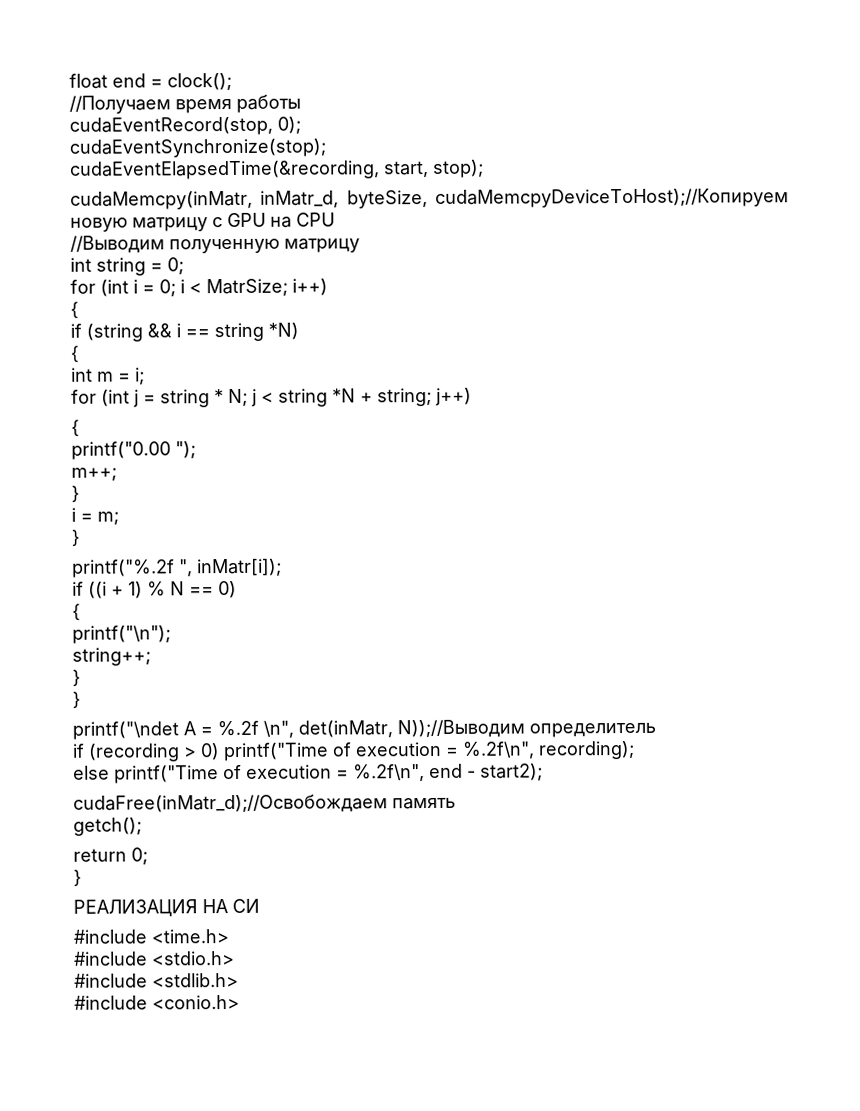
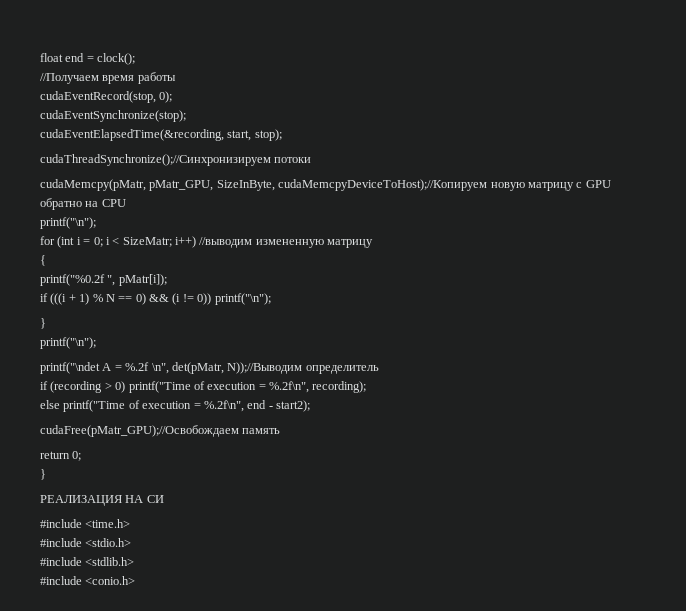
[70,190,428,210] cudaMemcpy(inMatr, inMatr_d, byteSize, -> [40,154,312,166] [40,179,275,191] cudaThreadSynchronize();//Синхронизируем потоки // cudaMemcpy(pMatr, pMatr_GPU, SizeInByte,
(266, 220) none -> [40,198,82,210] обратно
[70,235,360,254] [70,257,184,276] //Выводим полученную матрицу // int string = 0; -> [40,217,96,229] printf("\n");
[206,278,288,297] MatrSize; -> [122,237,172,247] SizeMatr;
[70,301,79,319] [70,322,299,342] [70,345,80,363] [71,367,145,385] [71,387,472,408] [71,419,80,437] [71,441,196,460] [71,467,117,481] [71,485,80,503] [71,507,119,525] [71,529,80,547] [72,558,282,578] [72,581,107,599] // { // if (string && i == string *N) // { // int m = i; // for (int j = string * N; j < string *N + string; j++) // { // printf("0.00 "); // m++; // } // i = m; // } // printf("%.2f ", inMatr[i]); // if ((i -> [199,237,374,248] [40,255,46,266] [40,274,167,286] [40,293,67,305] //выводим измененную матрицу // { // printf("%0.2f ", pMatr[i]); // if (((i
[72,603,81,621] [72,625,171,644] [72,647,151,666] [72,669,81,687] [72,691,81,709] // { // printf("\n"); // string++; // } // } -> [149,293,271,305] [40,318,46,329] [40,337,96,349] && (i != 0)) printf("\n"); // } // printf("\n");
[298,720,393,738] det(inMatr, -> [171,362,224,374] det(pMatr,
[73,794,388,813] cudaFree(inMatr_d);//Освобождаем -> [40,425,239,437] cudaFree(pMatr_GPU);//Освобождаем
[73,817,142,836] // getch(); -> (281, 431) none

